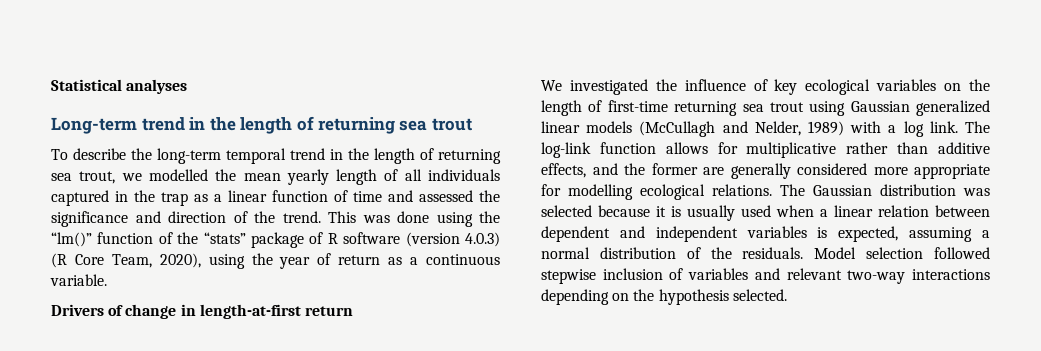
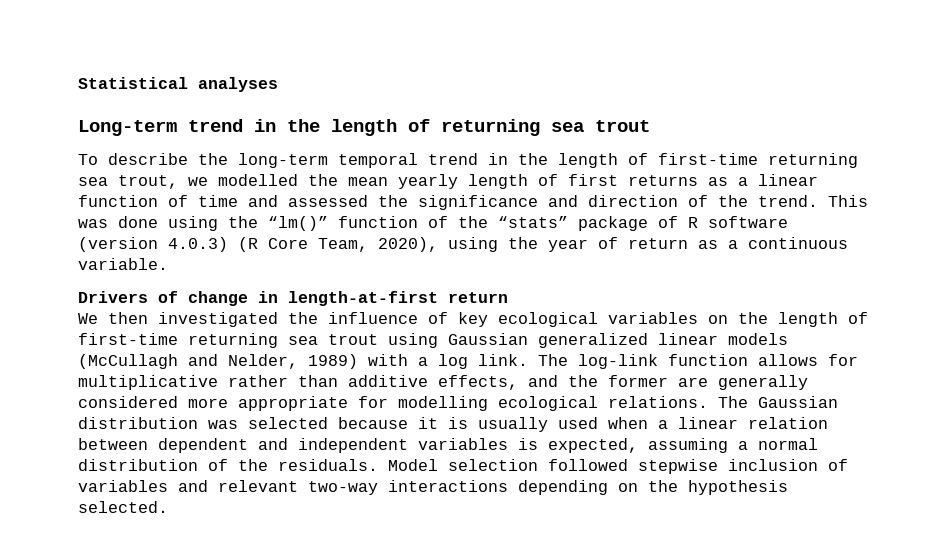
(434, 154) none -> [658,153,758,165] first-time
[404,169,501,181] [51,190,188,206] all individuals captured in the trap -> [568,174,698,186] first returns
(562, 85) none -> [108,312,148,324] then

